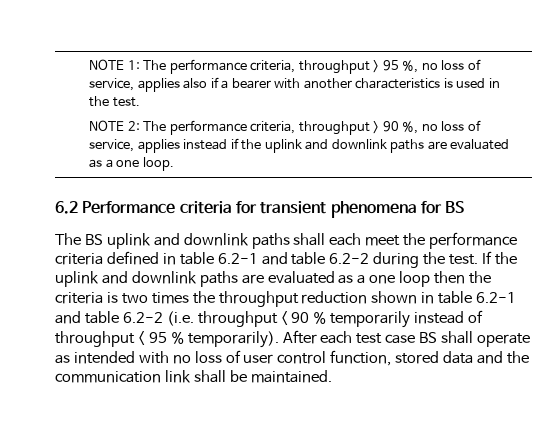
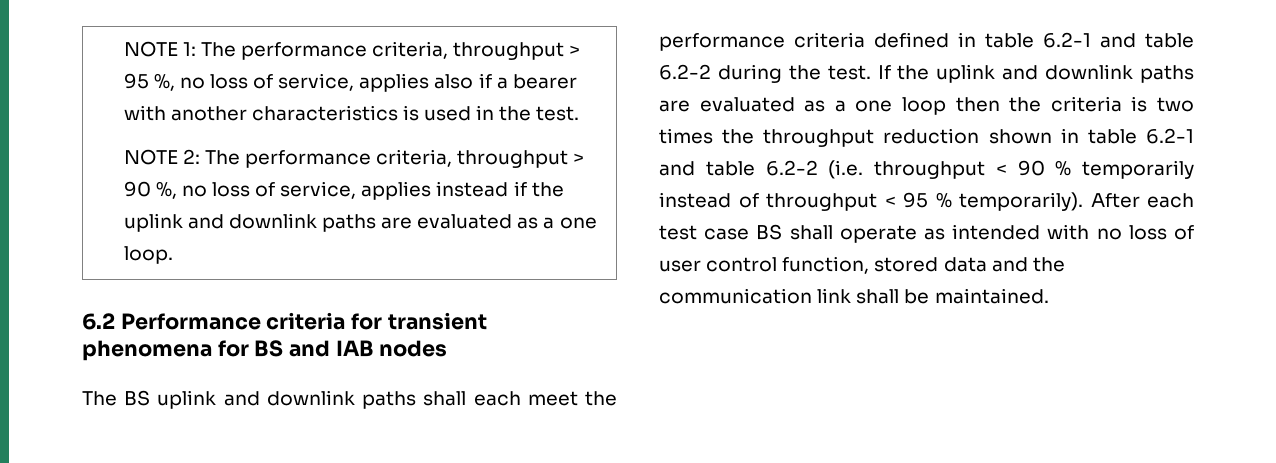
(465, 207) none -> [289,340,448,357] and IAB nodes

